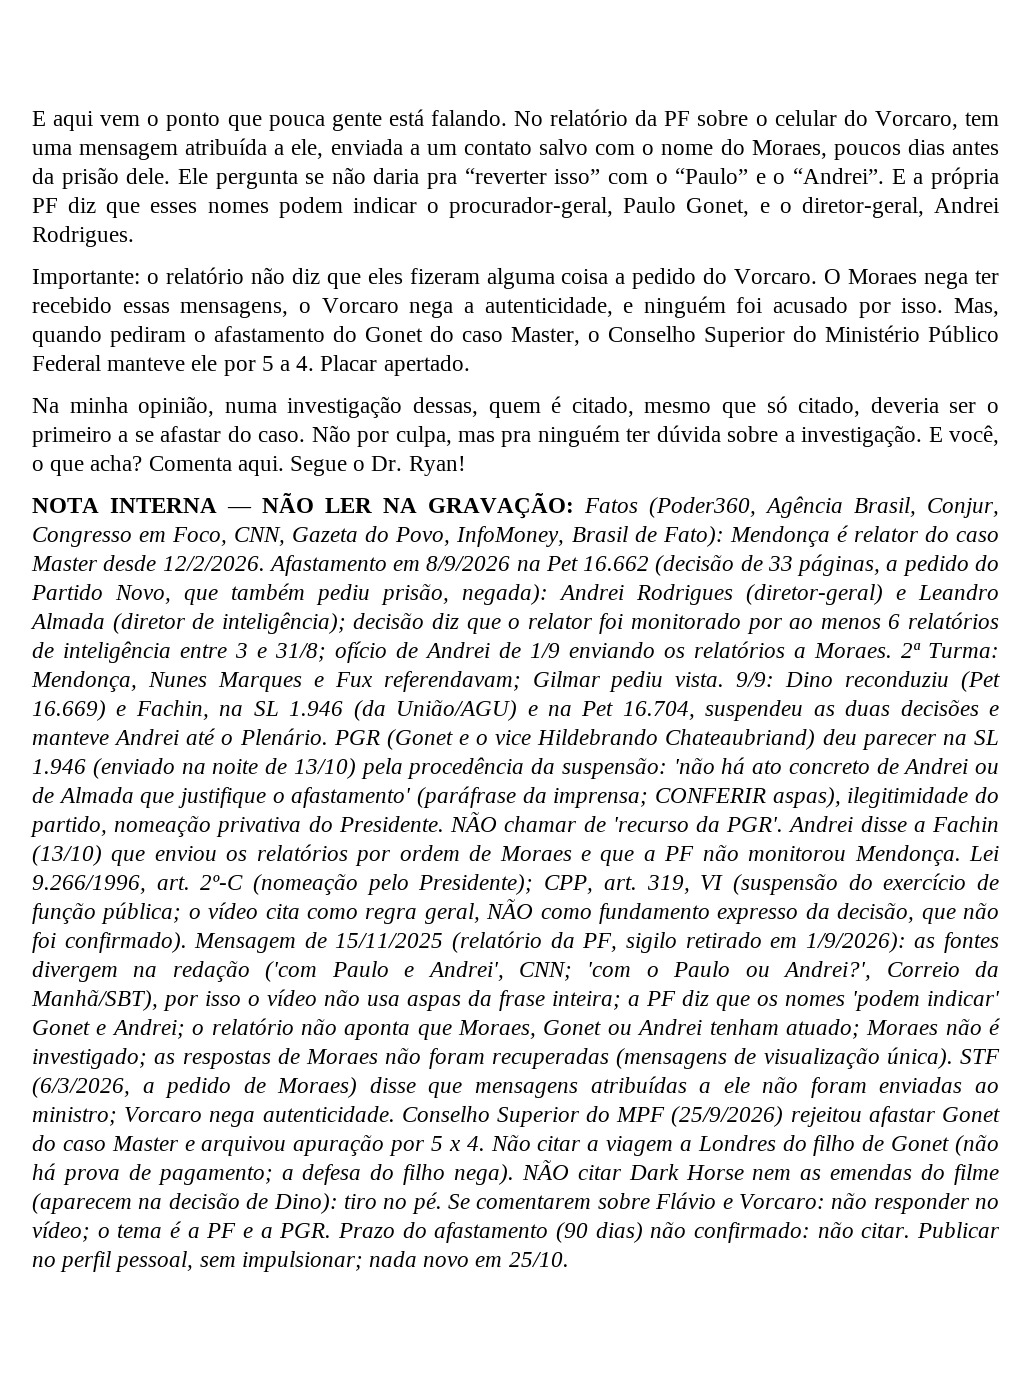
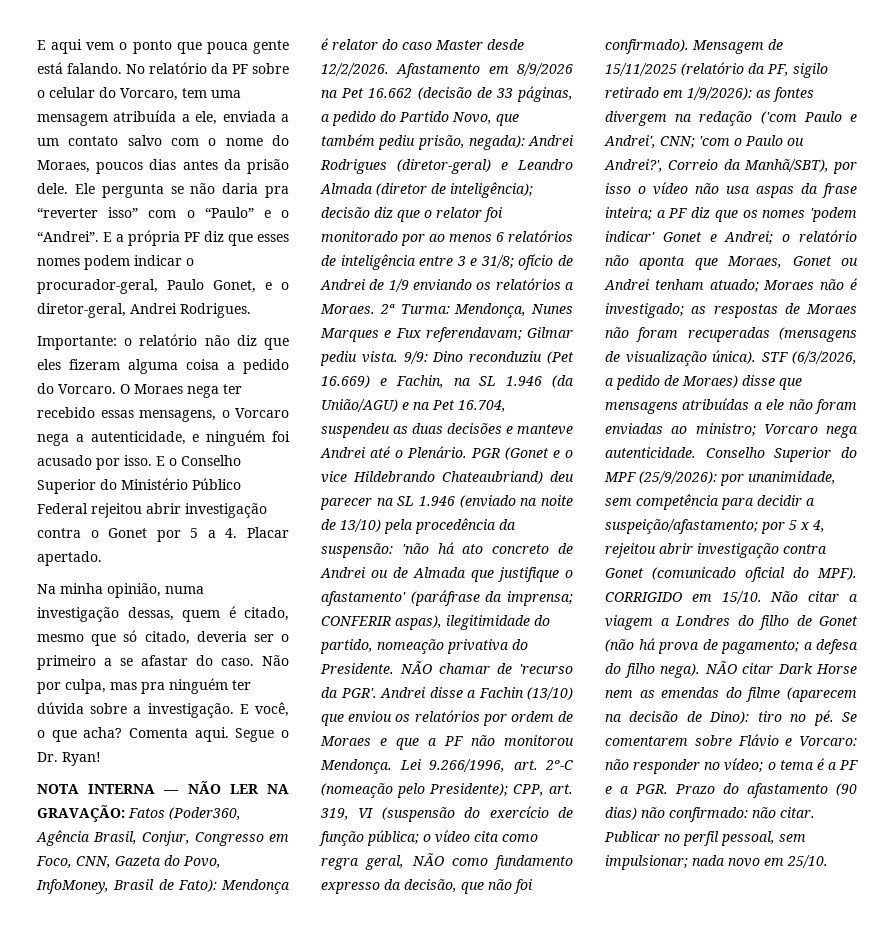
[953,298,999,317] [32,326,580,347] Mas, quando pediram o afastamento do Gonet do caso Master, -> [156,456,165,466] E
[107,355,218,371] manteve ele -> [91,503,267,518] [37,528,148,538] rejeitou abrir investigação contra o Gonet
[671,1106,1000,1127] [32,1135,485,1156] (25/9/2026) rejeitou afastar Gonet do caso Master e arquivou apuração por 5 x 4. -> [639,471,836,486] [605,494,815,510] [605,519,825,534] [605,543,827,558] [605,567,857,582] [605,591,762,604] (25/9/2026): por unanimidade, sem competência para decidir a suspeição/afastamento; por 5 x 4, rejeitou abrir investigação contra Gonet (comunicado oficial do MPF). CORRIGIDO em 15/10.

